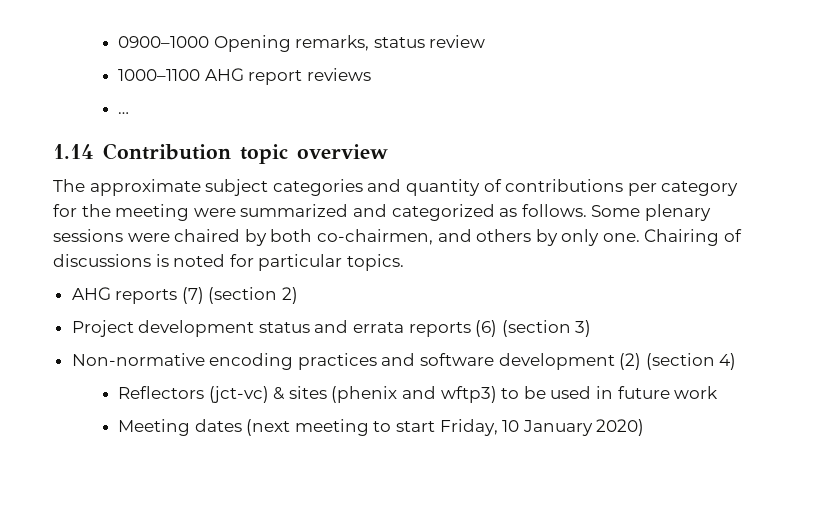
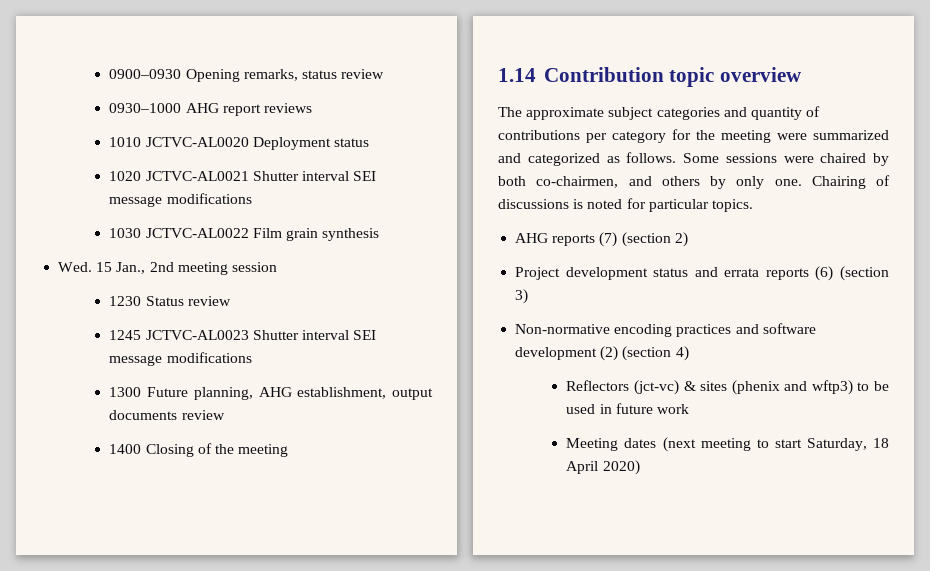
[118,36,210,48] 0900–1000 -> [109,69,182,79] 0900–0930
[118,69,201,81] 1000–1100 -> [109,103,182,113] 0930–1000
[118,112,130,114] … -> [109,137,369,150] [109,171,377,181] [109,193,252,207] [109,228,380,241] [58,262,277,275] [109,296,231,306] [109,330,377,340] [109,352,252,366] [109,387,434,400] [109,410,225,420] [109,443,289,457] 1010 JCTVC-AL0020 Deployment status // 1020 JCTVC-AL0021 Shutter interval SEI message modifications // 1030 JCTVC-AL0022 Film grain synthesis // Wed. 15 Jan., 2nd meeting session // 1230 Status review // 1245 JCTVC-AL0023 Shutter interval SEI message modifications // 1300 Future planning, AHG establishment, output documents review // 1400 Closing of the meeting
[644,204,711,221] plenary -> (719, 158) none
[439,419,593,436] Friday, 10 January -> [806,438,889,451] [566,461,599,474] Saturday, 18 April

